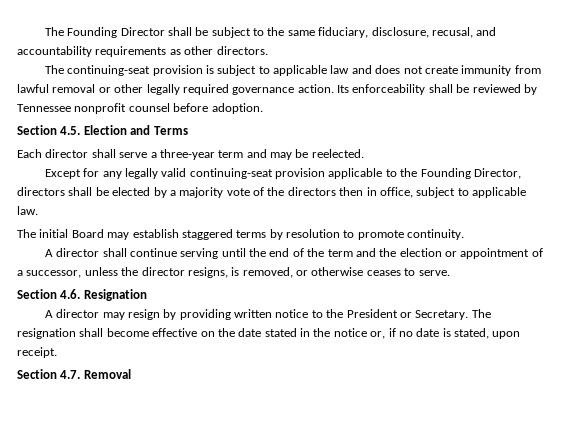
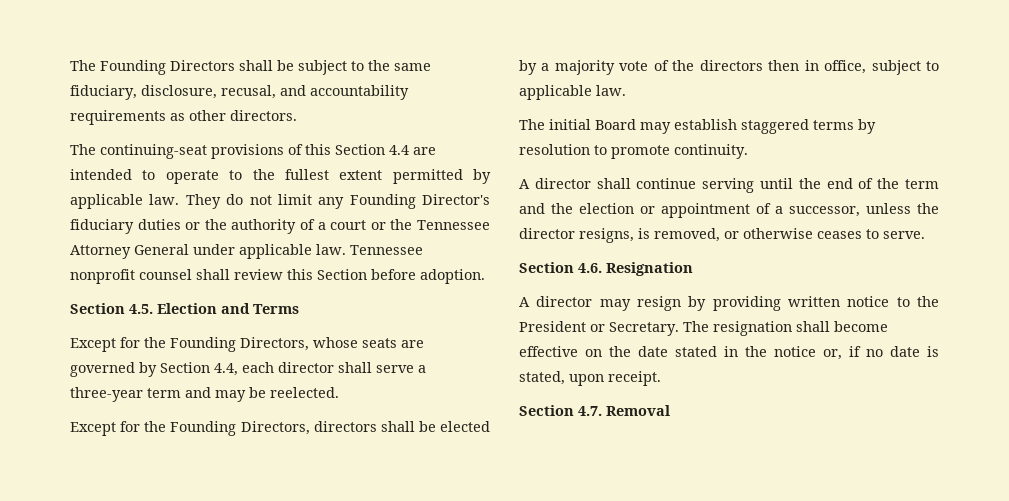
[120,27,165,36] Director -> [170,60,235,71] Directors
[152,65,541,76] [17,84,537,95] [17,103,170,114] provision is subject to applicable law and does not create immunity from lawful removal or other legally required governance action. Its enforceability shall be reviewed by Tennessee nonprofit counsel -> [211,144,436,159] [70,169,491,184] [70,194,490,209] [70,219,491,234] [70,244,423,259] [70,269,367,284] provisions of this Section 4.4 are intended to operate to the fullest extent permitted by applicable law. They do not limit any Founding Director's fiduciary duties or the authority of a court or the Tennessee Attorney General under applicable law. Tennessee nonprofit counsel shall review this Section
[17,149,42,158] Each -> [70,337,424,352] [70,362,274,377] Except for the Founding Directors, whose seats are governed by Section 4.4, each
[102,168,521,179] any legally valid continuing-seat provision applicable to the Founding Director, -> [144,421,310,436] the Founding Directors,

